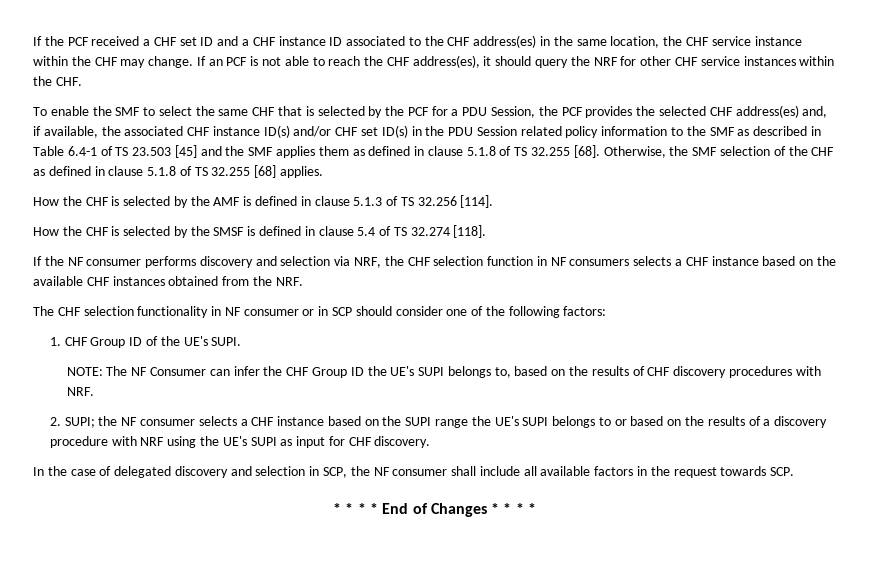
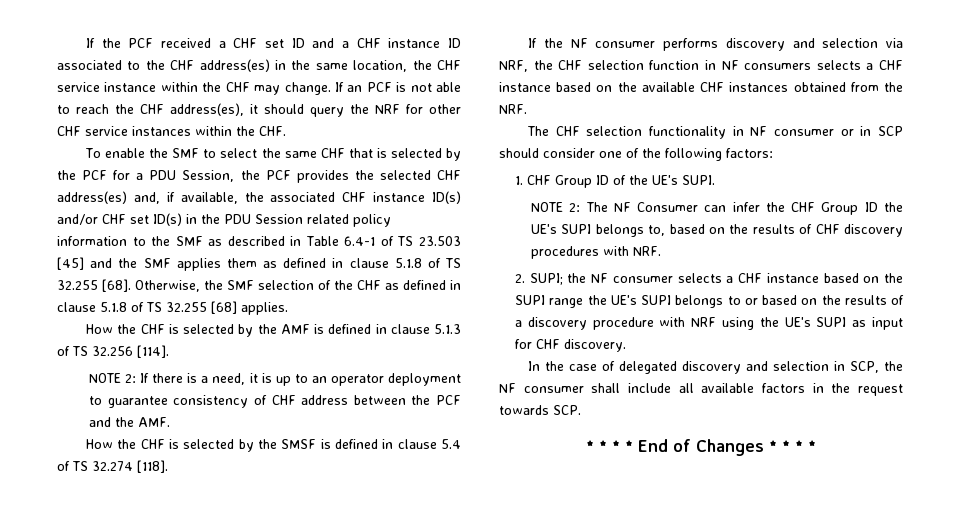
(494, 201) none -> [89,373,461,386] [89,395,462,408] [89,417,171,427] // NOTE 2: If there is a need, it is up to an operator deployment to guarantee consistency of CHF address between the PCF and the AMF.
[66,367,103,376] NOTE: -> [531,202,581,212] NOTE 2:

